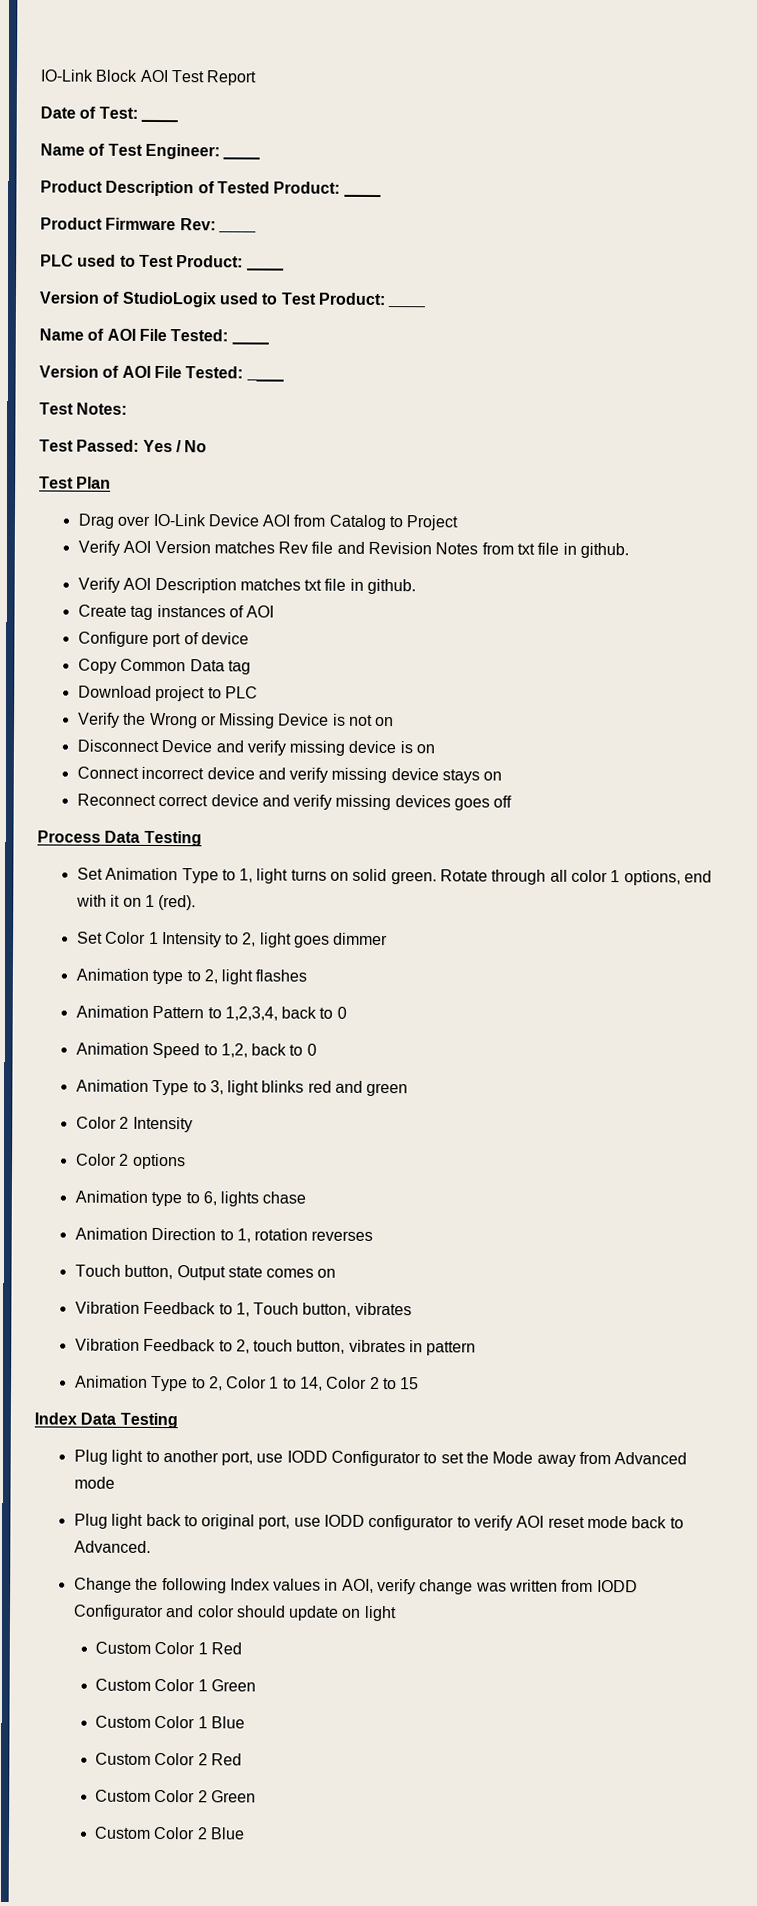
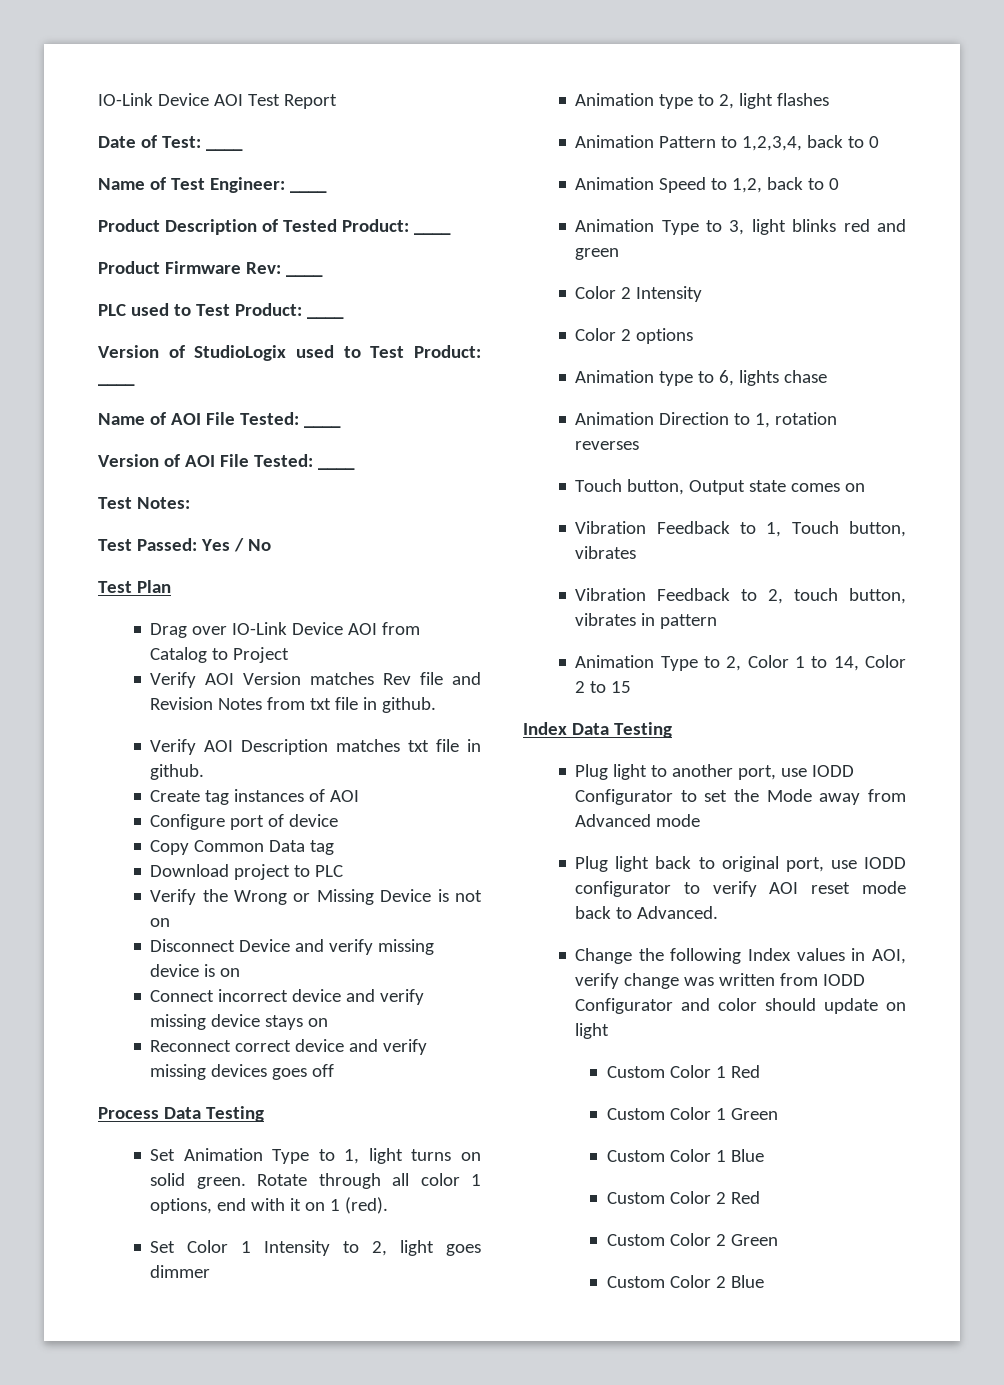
[40,69,139,82] IO-Link Block -> [98,93,209,106] IO-Link Device

